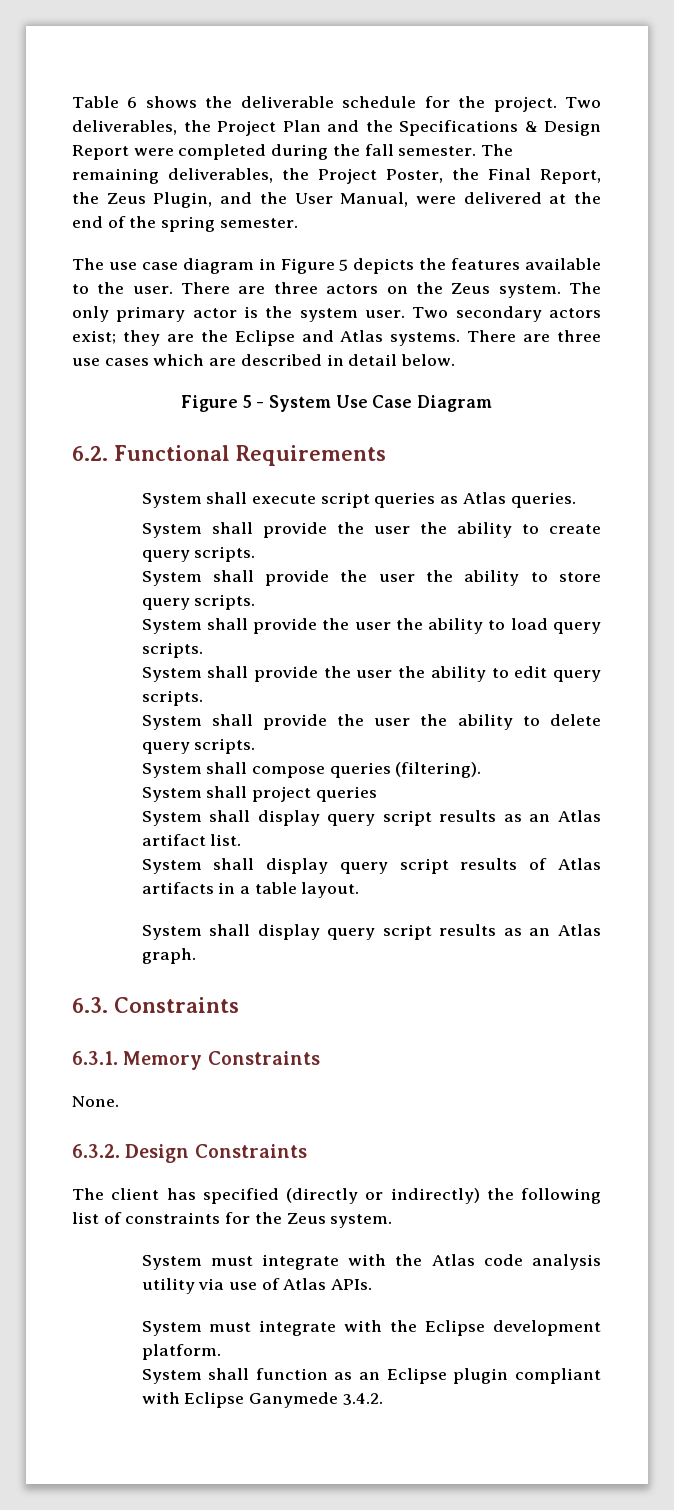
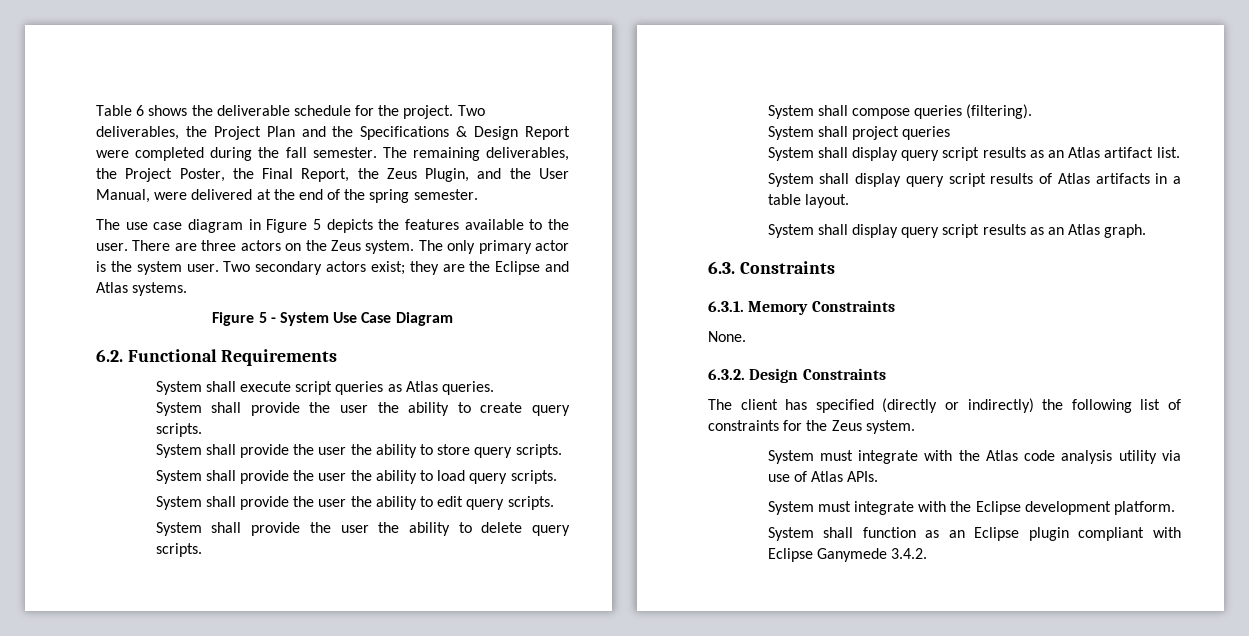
[467,330,601,342] [72,354,456,366] There are three use cases which are described in detail below. -> (188, 289) none

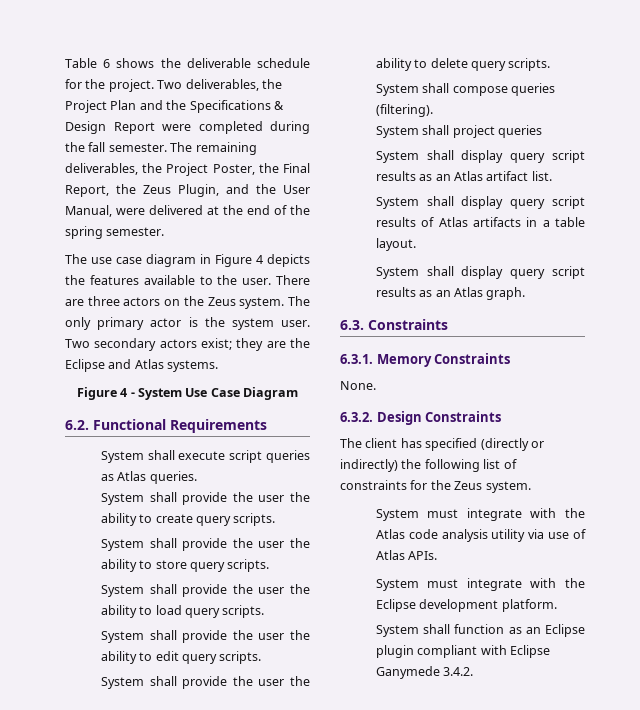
[313,219,321,230] 5 -> [256,255,263,264] 4
[258,312,267,323] 5 -> [120,388,128,397] 4

